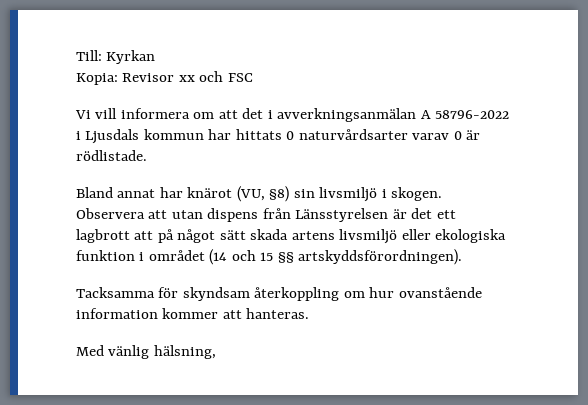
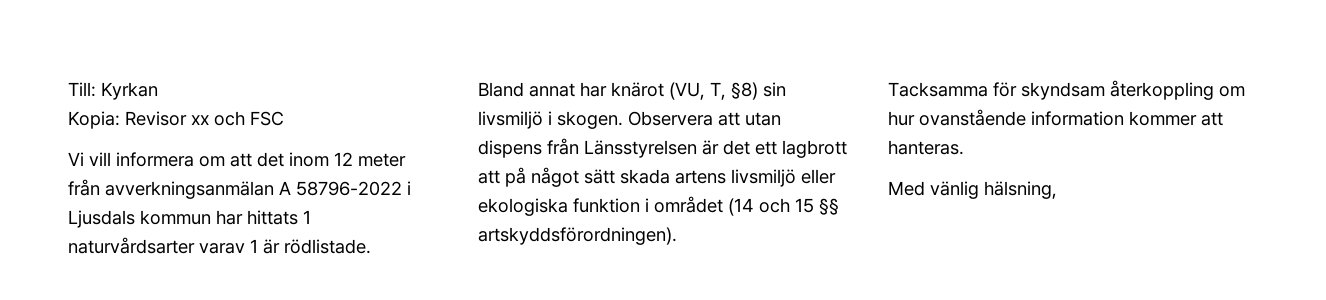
[267,110,273,119] i -> [289,152,406,167] [68,179,100,196] inom 12 meter från
[286,131,295,140] 0 -> [303,210,311,224] 1
[453,131,462,140] 0 -> [250,239,258,253] 1
(265, 194) none -> [710,82,726,100] T,

